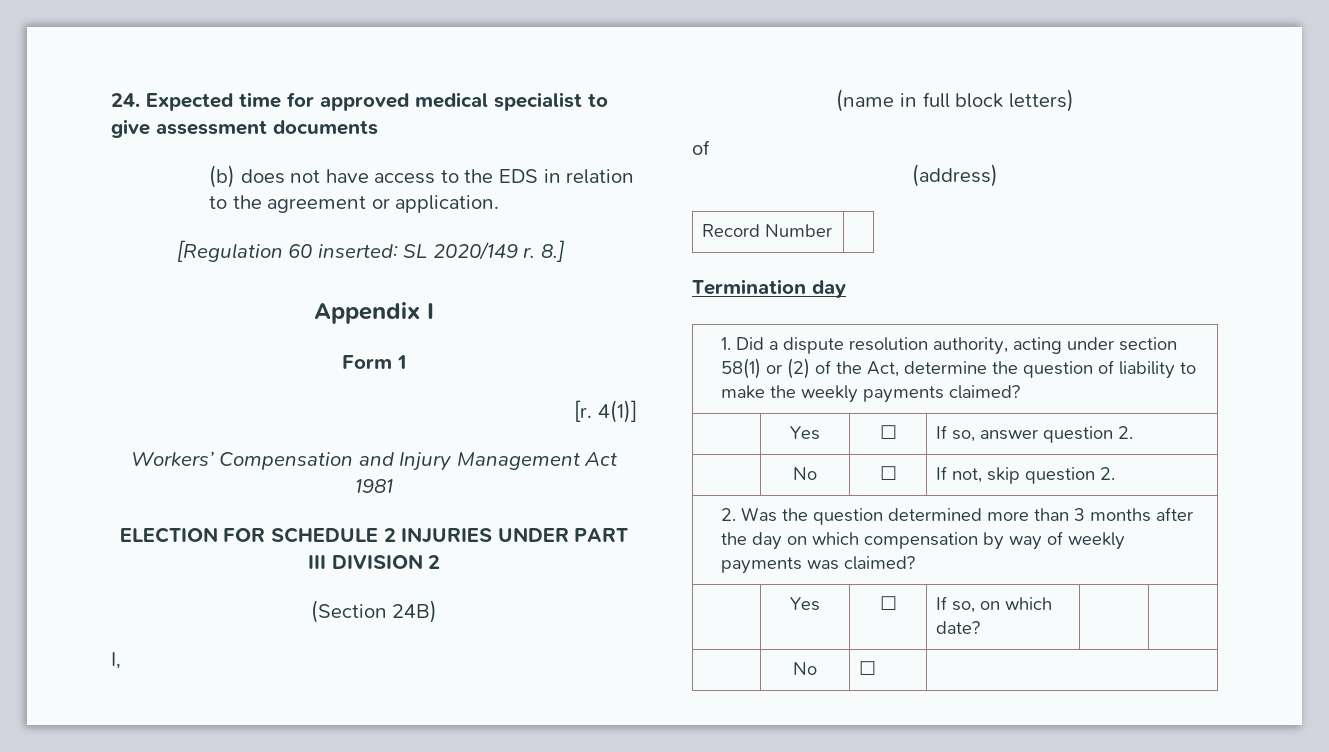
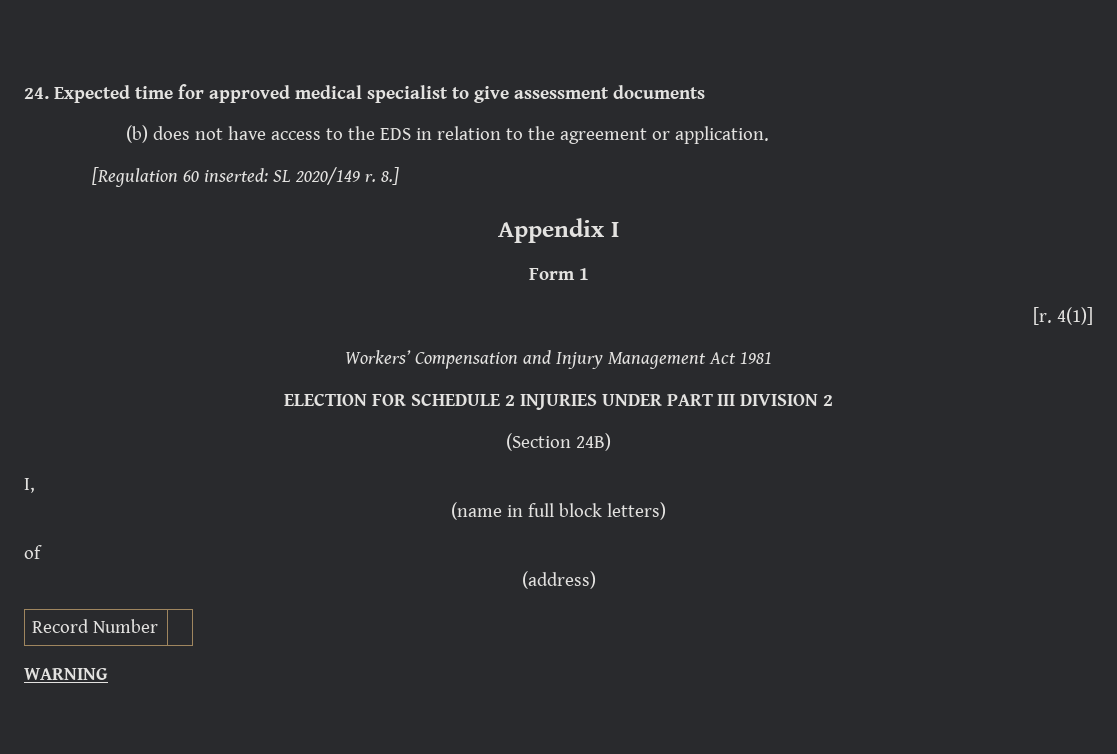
[692,279,846,298] [721,337,1178,355] [721,358,1197,379] [721,385,1021,403] [790,426,820,440] [879,425,897,439] [935,425,1133,443] [793,467,817,480] [879,466,897,480] [935,466,1115,484] [721,507,1194,525] [721,531,1126,550] [721,556,916,574] [790,597,820,611] [879,596,897,610] [935,596,1052,613] [935,621,980,634] [793,662,817,675] [858,661,876,675] Termination day // 1. Did a dispute resolution authority, acting under section 58(1) or (2) of the Act, determine the question of liability to make the weekly payments claimed? // | Yes | ☐ | If so, answer question 2. // | No | ☐ | If not, skip question 2. // 2. Was the question determined more than 3 months after the day on which compensation by way of weekly payments was claimed? // | Yes | ☐ | If so, on which date? | | // | No | ☐ | -> [24,668,108,680] WARNING

